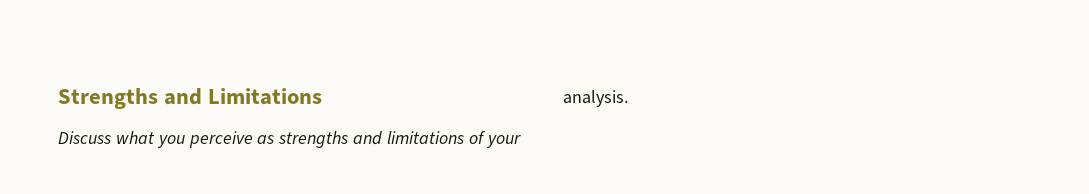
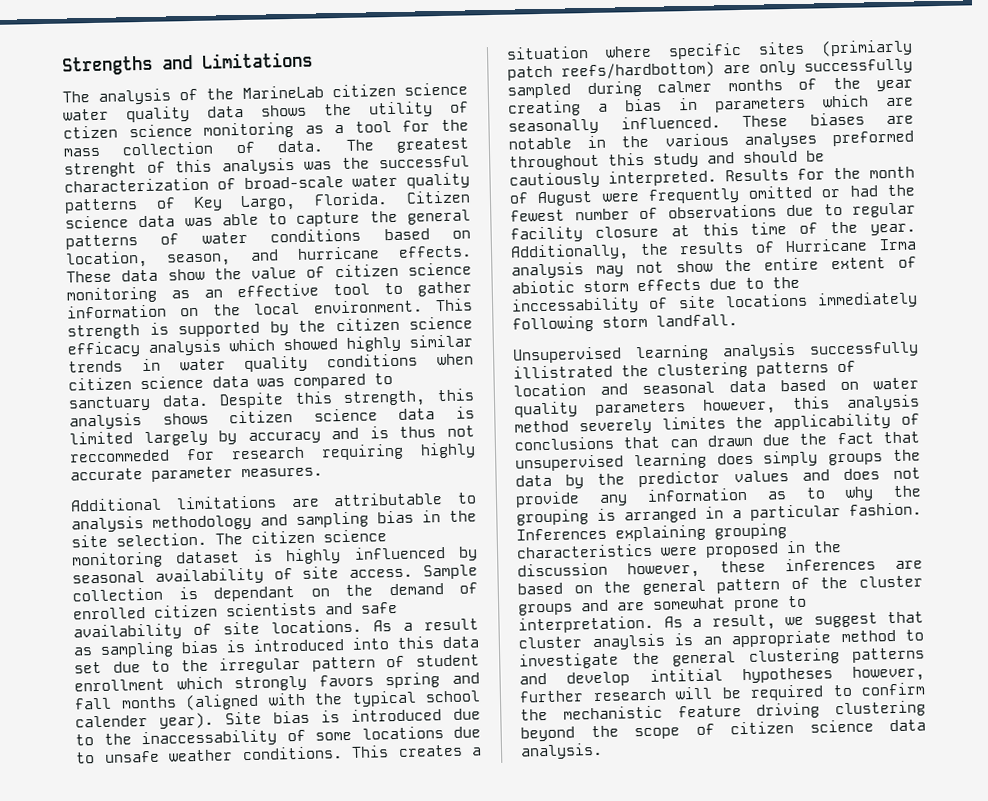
[58,131,521,148] Discuss what you perceive as strengths and limitations of your -> [62,82,468,105] [63,101,469,123] [63,119,469,139] [63,137,469,157] [64,155,470,178] [64,172,470,193] [64,190,472,214] [65,209,471,229] [65,228,471,250] [65,245,472,269] [66,262,472,283] [66,281,472,304] [67,298,473,319] [67,316,473,340] [67,334,473,358] [68,353,474,373] [68,373,393,391] [68,388,474,412] [69,406,475,430] [69,425,475,447] [69,442,476,463] [70,466,323,482] [70,492,477,512] [71,510,477,533] [71,529,387,548] [71,546,478,569] [72,564,479,585] [72,582,478,602] [73,601,398,620] [73,618,479,641] [73,636,479,658] [74,654,480,674] [74,672,480,692] [74,690,481,711] [75,708,481,729] [75,726,481,748] [75,744,482,764] [506,39,913,60] [507,58,913,81] [507,77,913,99] [508,94,914,117] [508,112,914,135] [508,130,914,150] [509,150,825,171] [509,166,915,189] [509,184,915,207] [510,202,916,222] [510,221,916,243] [510,238,917,262] [511,256,917,279] [511,276,800,294] [511,291,918,315] [512,314,738,333] [512,341,919,364] [513,360,856,379] [513,377,919,397] [514,394,920,418] [514,413,920,435] [514,431,920,451] [515,449,921,472] [515,467,921,489] [515,485,922,508] [516,502,922,526] [516,523,787,542] [516,540,842,559] [517,557,923,579] [517,575,923,596] [518,595,807,616] [518,611,924,634] [518,629,924,651] [519,647,925,670] [519,665,925,687] [519,682,925,703] [520,700,926,721] [520,719,926,742] The analysis of the MarineLab citizen science water quality data shows the utility of ctizen science monitoring as a tool for the mass collection of data. The greatest strenght of this analysis was the successful characterization of broad-scale water quality patterns of Key Largo, Florida. Citizen science data was able to capture the general patterns of water conditions based on location, season, and hurricane effects. These data show the value of citizen science monitoring as an effective tool to gather information on the local environment. This strength is supported by the citizen science efficacy analysis which showed highly similar trends in water quality conditions when citizen science data was compared to sanctuary data. Despite this strength, this analysis shows citizen science data is limited largely by accuracy and is thus not reccommeded for research requiring highly accurate parameter measures. // Additional limitations are attributable to analysis methodology and sampling bias in the site selection. The citizen science monitoring dataset is highly influenced by seasonal availability of site access. Sample collection is dependant on the demand of enrolled citizen scientists and safe availability of site locations. As a result as sampling bias is introduced into this data set due to the irregular pattern of student enrollment which strongly favors spring and fall months (aligned with the typical school calender year). Site bias is introduced due to the inaccessability of some locations due to unsafe weather conditions. This creates a situation where specific sites (primiarly patch reefs/hardbottom) are only successfully sampled during calmer months of the year creating a bias in parameters which are seasonally influenced. These biases are notable in the various analyses preformed throughout this study and should be cautiously interpreted. Results for the month of August were frequently omitted or had the fewest number of observations due to regular facility closure at this time of the year. Additionally, the results of Hurricane Irma analysis may not show the entire extent of abiotic storm effects due to the inccessability of site locations immediately following storm landfall. // Unsupervised learning analysis successfully illistrated the clustering patterns of location and seasonal data based on water quality parameters however, this analysis method severely limites the applicability of conclusions that can drawn due the fact that unsupervised learning does simply groups the data by the predictor values and does not provide any information as to why the grouping is arranged in a particular fashion. Inferences explaining grouping characteristics were proposed in the discussion however, these inferences are based on the general pattern of the cluster groups and are somewhat prone to interpretation. As a result, we suggest that cluster anaylsis is an appropriate method to investigate the general clustering patterns and develop intitial hypotheses however, further research will be required to confirm the mechanistic feature driving clustering beyond the scope of citizen science data

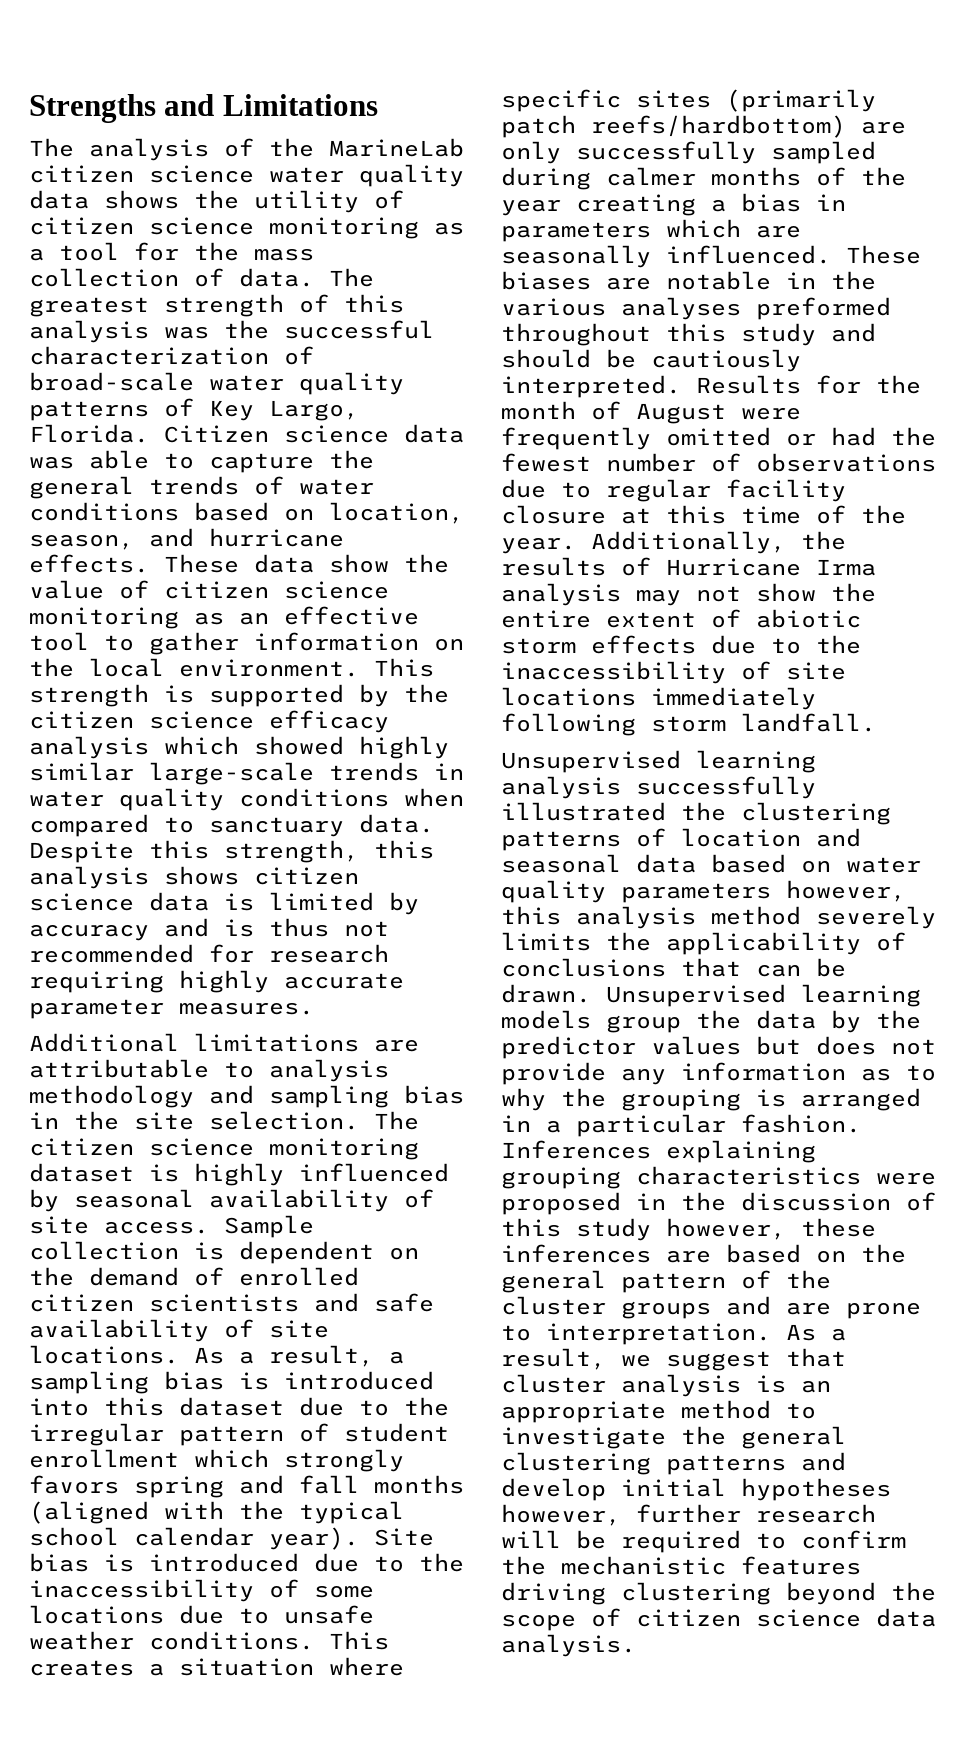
[63,125,118,139] ctizen -> [29,217,134,235] citizen
[64,162,137,178] strenght -> [164,294,284,317] strength
[65,234,138,250] patterns -> [149,476,239,495] trends
(473, 341) none -> [149,762,314,785] large-scale
[68,375,285,391] citizen science data was -> (464, 797) none
[143,430,208,447] largely -> (374, 901) none
[69,449,170,463] reccommeded -> [29,944,194,963] recommended
[213,586,295,602] dependant -> [239,1241,374,1264] dependent
[424,618,479,631] [73,647,93,656] result as -> [269,1345,404,1367] result, a
[442,636,479,649] [74,661,102,674] data set -> [179,1397,284,1416] dataset
[75,715,148,728] calender -> [134,1527,254,1546] calendar
[141,729,277,748] inaccessability -> [29,1579,254,1602] inaccessibility
[821,39,913,57] (primiarly -> [726,89,876,112] (primarily
[511,297,639,315] inccessability -> [501,661,726,684] inaccessibility
[513,364,613,379] illistrated -> [501,802,666,821] illustrated
[661,416,726,430] limites -> [501,932,591,951] limits
[706,431,920,447] [515,450,884,472] drawn due the fact that unsupervised learning does simply groups -> [816,958,846,977] [501,984,921,1007] [501,1010,681,1033] be drawn. Unsupervised learning models group
[801,469,830,481] and -> [756,1036,801,1055] but
(608, 569) none -> [906,1192,936,1211] [501,1218,651,1241] of this study
[653,597,726,610] somewhat -> (831, 1308) none
[591,633,666,651] anaylsis -> [621,1374,741,1397] analysis
[649,668,723,682] intitial -> [621,1478,726,1497] initial
[677,705,742,718] feature -> [741,1556,861,1575] features

